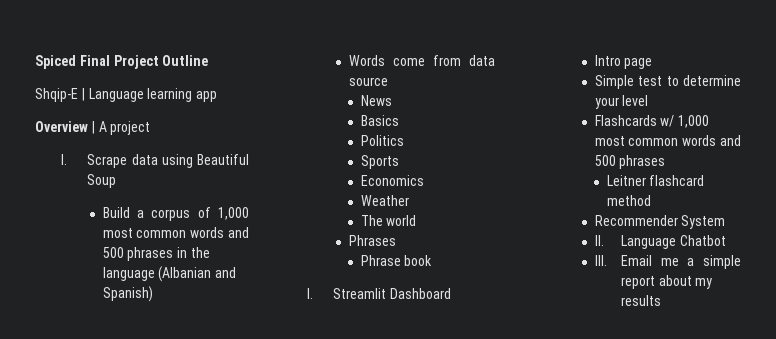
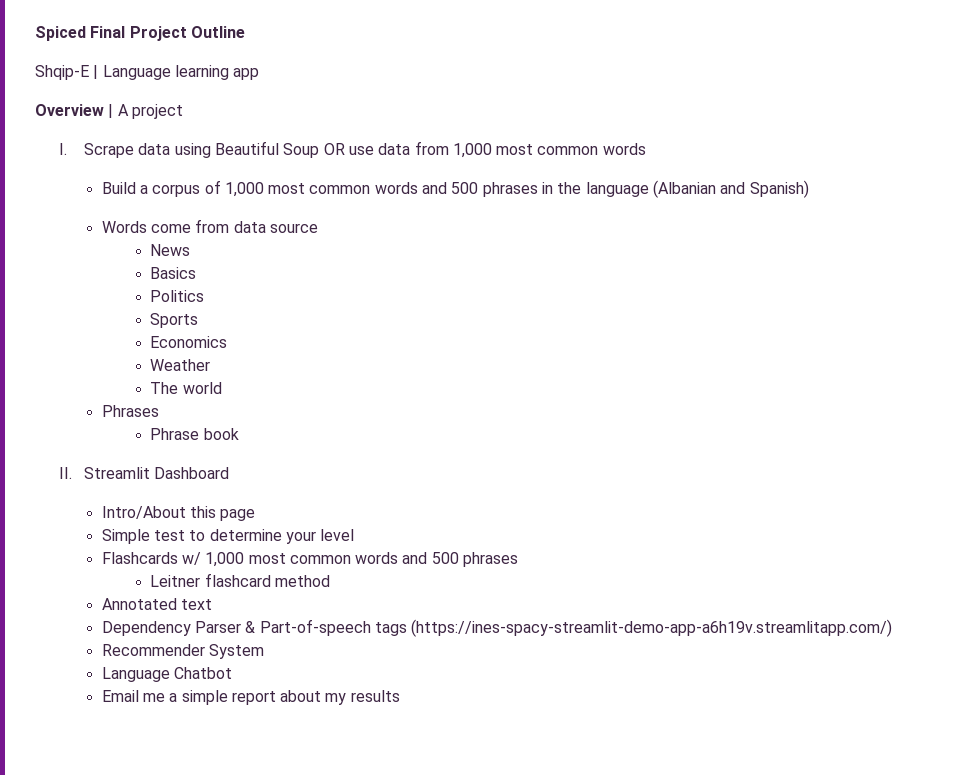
(117, 181) none -> [323,141,646,158] OR use data from 1,000 most common words
[307,288,314,299] I. -> [59,467,73,479] II.
[594,55,621,66] Intro -> [101,506,216,519] Intro/About this
(651, 200) none -> [101,598,212,610] [101,619,893,637] // Annotated text // Dependency Parser & Part-of-speech tags (https://ines-spacy-streamlit-demo-app-a6h19v.streamlitapp.com/)
[594,235,604,246] II. -> (264, 651) none
[594,255,607,266] III. -> (232, 673) none

